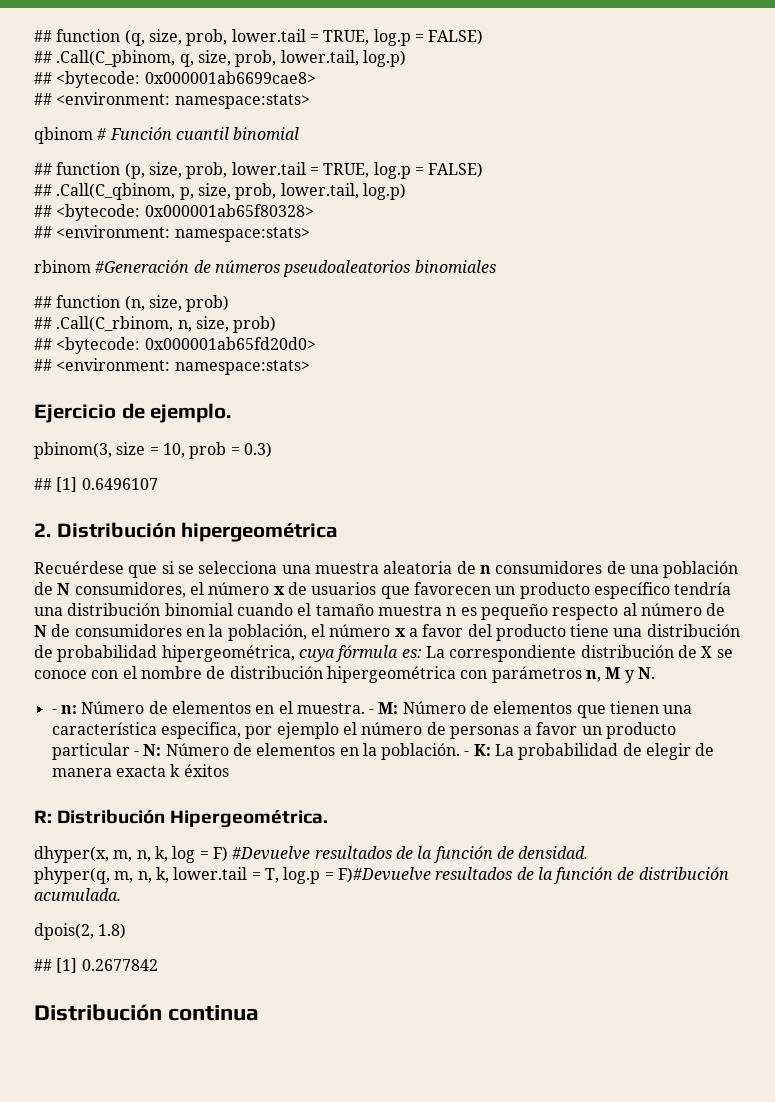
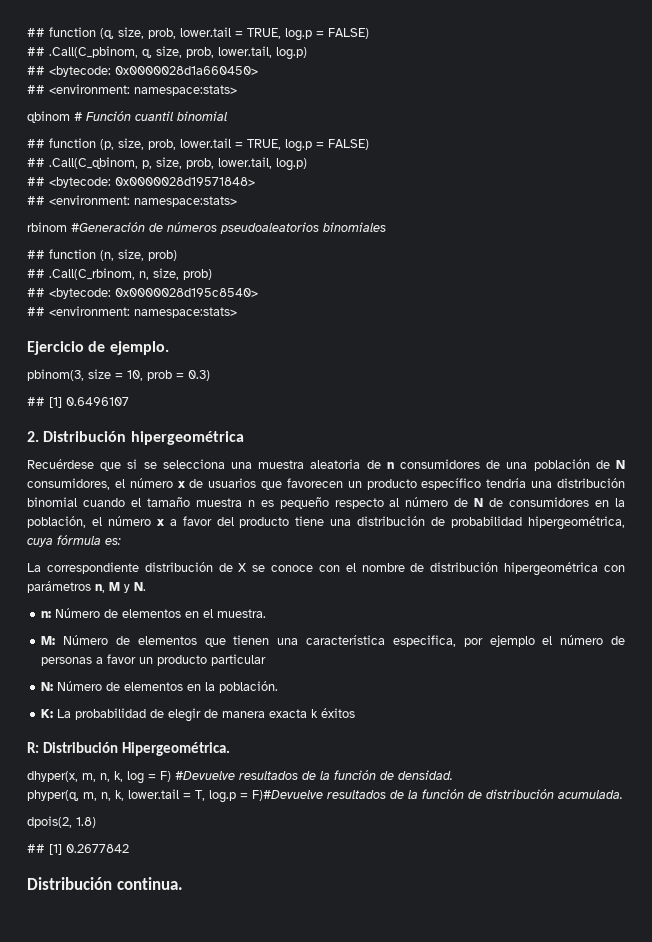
[144,71,316,84] 0x000001ab6699cae8> -> [115,66,258,75] 0x0000028d1a660450>
[144,204,314,217] 0x000001ab65f80328> -> [115,177,255,186] 0x0000028d19571848>
[144,337,316,350] 0x000001ab65fd20d0> -> [115,288,258,297] 0x0000028d195c8540>
(422, 653) none -> (121, 541) //
[51,709,57,714] - -> (146, 586) none
[369,709,375,714] - -> (267, 613) //
[133,751,139,756] - -> (267, 660) //
[464,751,470,756] - -> (279, 687) //
[168,1005,260,1021] continua -> [116,877,183,890] continua.

